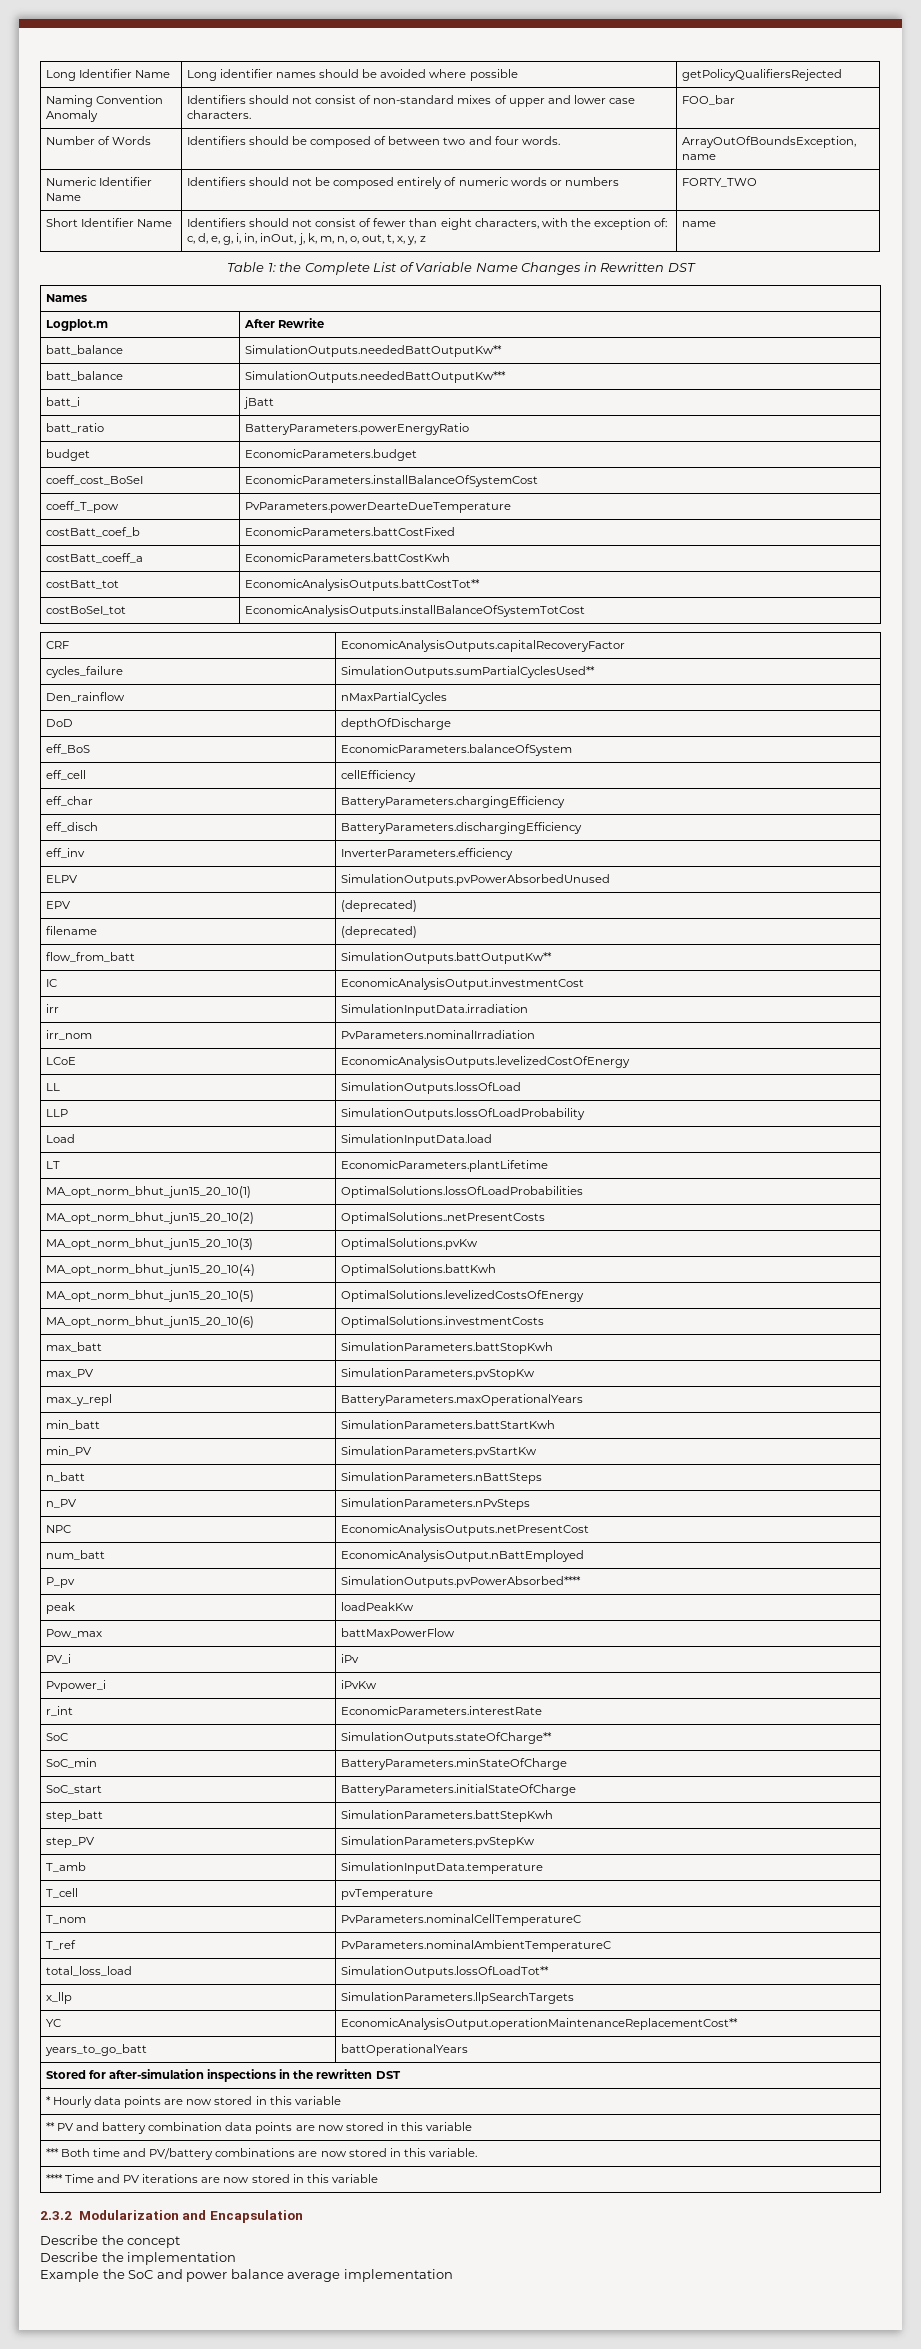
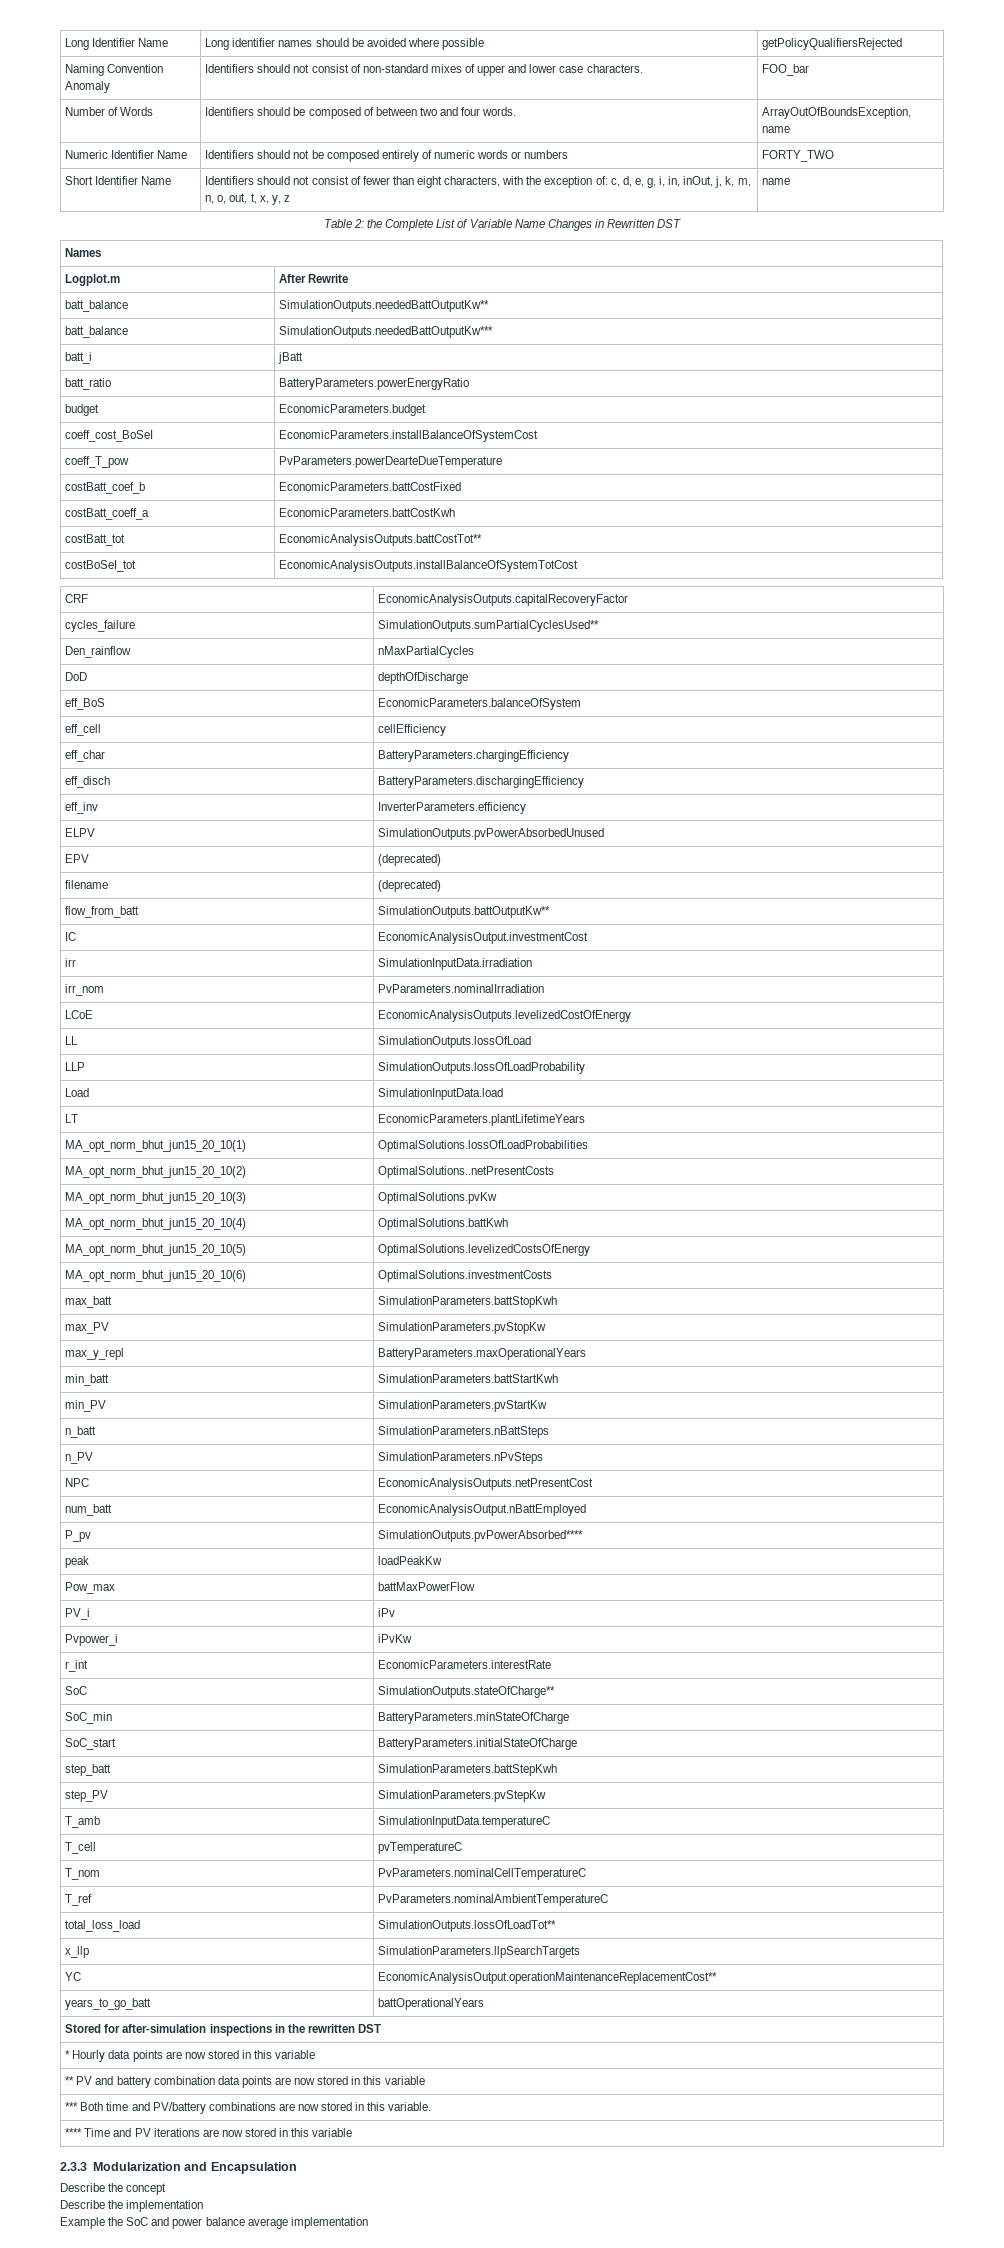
[267,263,276,272] 1: -> [354,219,365,228] 2:
[340,1160,548,1172] EconomicParameters.plantLifetime -> [378,1114,586,1126] EconomicParameters.plantLifetimeYears
[340,1862,543,1874] SimulationInputData.temperature -> [378,1816,551,1828] SimulationInputData.temperatureC
[340,1889,433,1900] pvTemperature -> [378,1842,463,1854] pvTemperatureC
[40,2211,72,2220] 2.3.2 -> [60,2162,87,2171] 2.3.3

